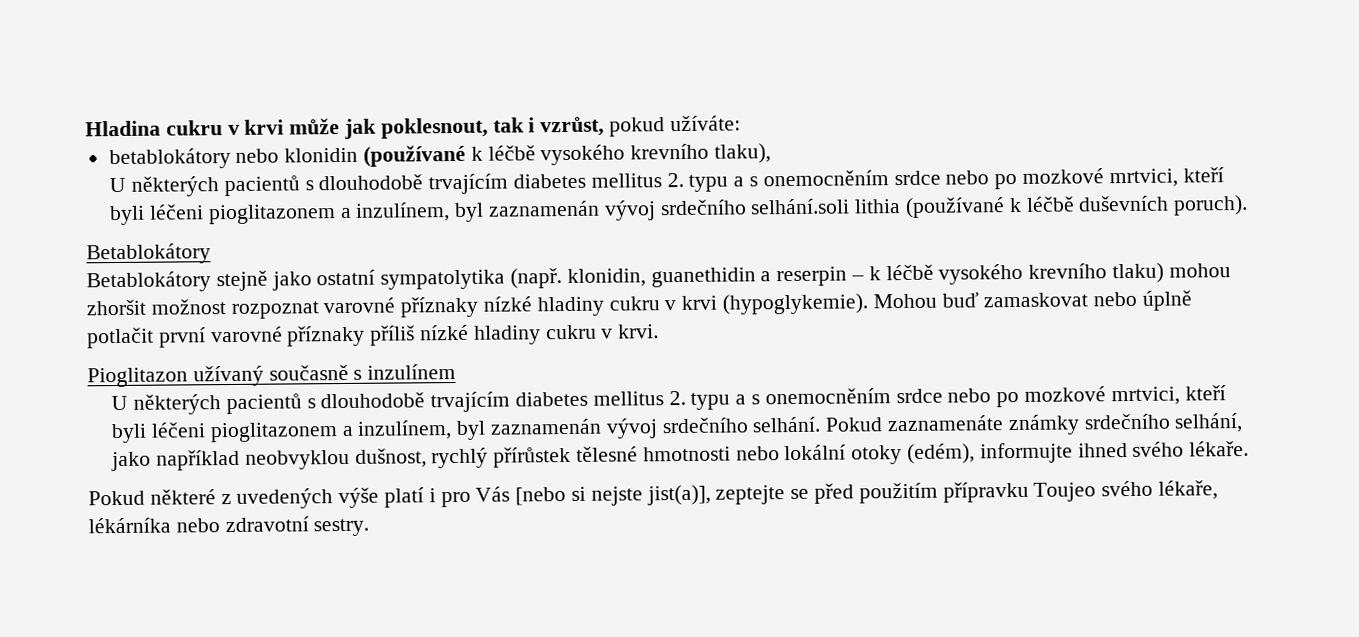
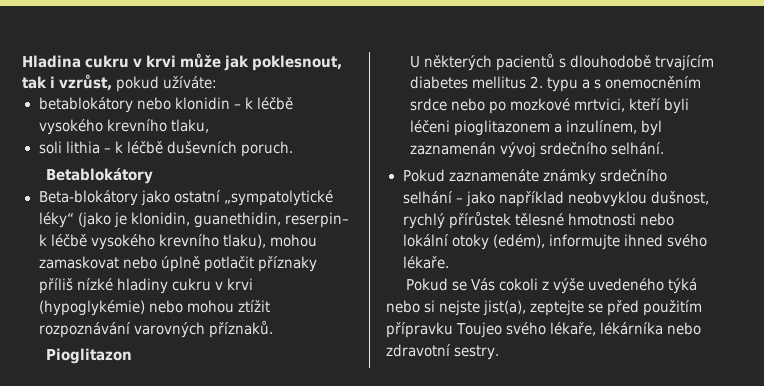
[363,144,467,167] (používané -> [233,97,293,110] [38,119,209,135] [38,141,293,157] [46,168,154,184] [38,190,333,206] [38,212,349,228] – k léčbě vysokého krevního tlaku, // soli lithia – k léčbě duševních poruch. // Betablokátory // Beta-blokátory jako ostatní „sympatolytické léky“ (jako je klonidin, guanethidin, reserpin–
[109,167,1224,197] [109,194,1249,226] [86,243,211,265] [86,262,1231,293] [86,292,979,319] // U některých pacientů s dlouhodobě trvajícím diabetes mellitus 2. typu a s onemocněním srdce nebo po mozkové mrtvici, kteří byli léčeni pioglitazonem a inzulínem, byl zaznamenán vývoj srdečního selhání.soli lithia (používané k léčbě duševních poruch). // Betablokátory // Betablokátory stejně jako ostatní sympatolytika (např. klonidin, guanethidin a reserpin – k léčbě vysokého krevního tlaku) mohou zhoršit možnost rozpoznat varovné příznaky nízké hladiny cukru v krvi (hypoglykemie). Mohou buď -> [269,234,317,247] mohou
[158,326,283,348] první varovné -> (254, 264) none
[618,324,660,339] [87,363,457,388] krvi. // Pioglitazon užívaný současně s inzulínem -> [226,278,253,290] [38,300,270,316] [38,320,273,338] [46,348,133,364] krvi (hypoglykémie) nebo mohou ztížit rozpoznávání varovných příznaků. // Pioglitazon
(822, 424) none -> (665, 148) //
[1174,412,1244,433] selhání, -> [402,191,463,204] selhání –
[149,486,567,509] některé z uvedených výše platí i pro Vás [nebo -> [451,278,697,294] [386,300,420,313] se Vás cokoli z výše uvedeného týká nebo
[646,484,711,506] jist(a)], -> [483,300,527,316] jist(a),

